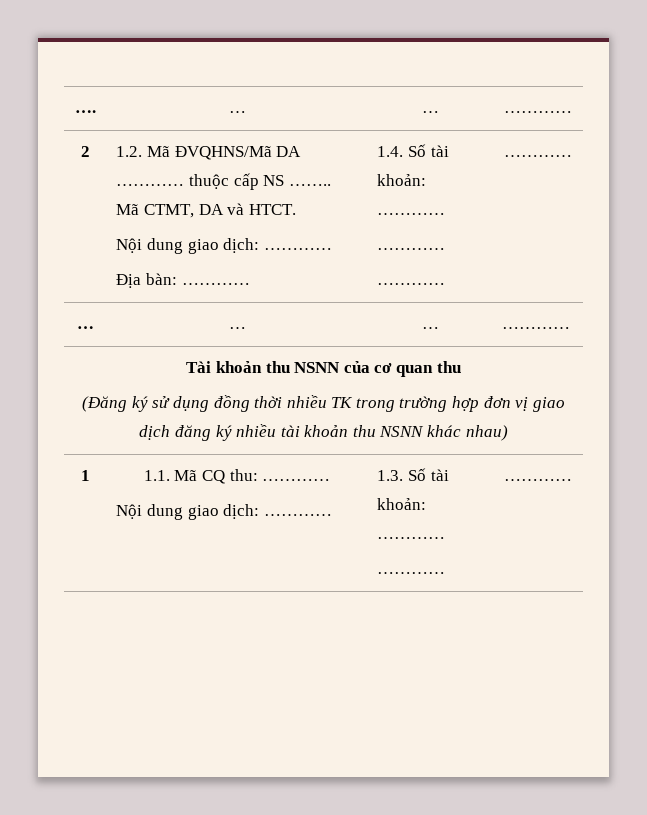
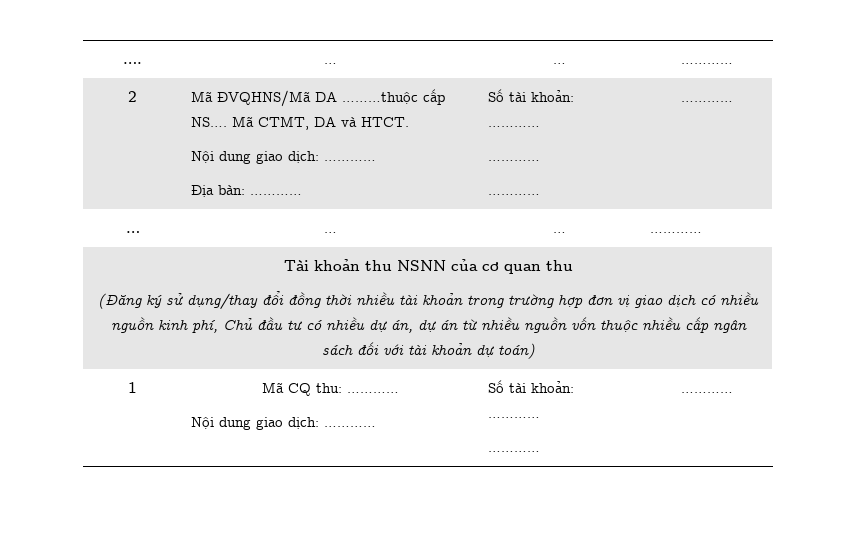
[116,146,143,157] 1.2. -> (137, 96) none
[116,173,331,190] ………… thuộc cấp NS …….. -> [342,89,446,105] [191,117,228,127] ………thuộc cấp NS….
[377,146,404,157] 1.4. -> (303, 194) none
[172,396,209,412] dụng -> [187,291,284,309] dụng/thay đổi
[331,397,354,408] TK -> [399,293,463,305] tài khoản
[174,424,508,441] đăng ký nhiều tài khoản thu NSNN khác nhau) -> [700,292,759,305] [110,317,747,333] [321,342,535,359] có nhiều nguồn kinh phí, Chủ đầu tư có nhiều dự án, dự án từ nhiều nguồn vốn thuộc nhiều cấp ngân sách đối với tài khoản dự toán)
[143,470,170,481] 1.1. -> (137, 387) none
[377,470,404,481] 1.3. -> (377, 426) none

